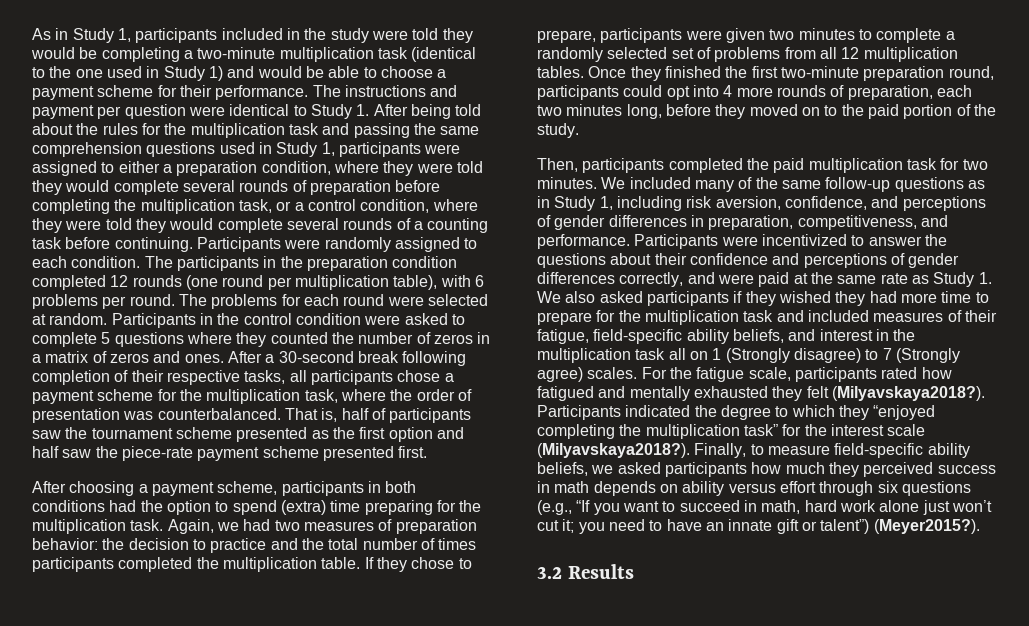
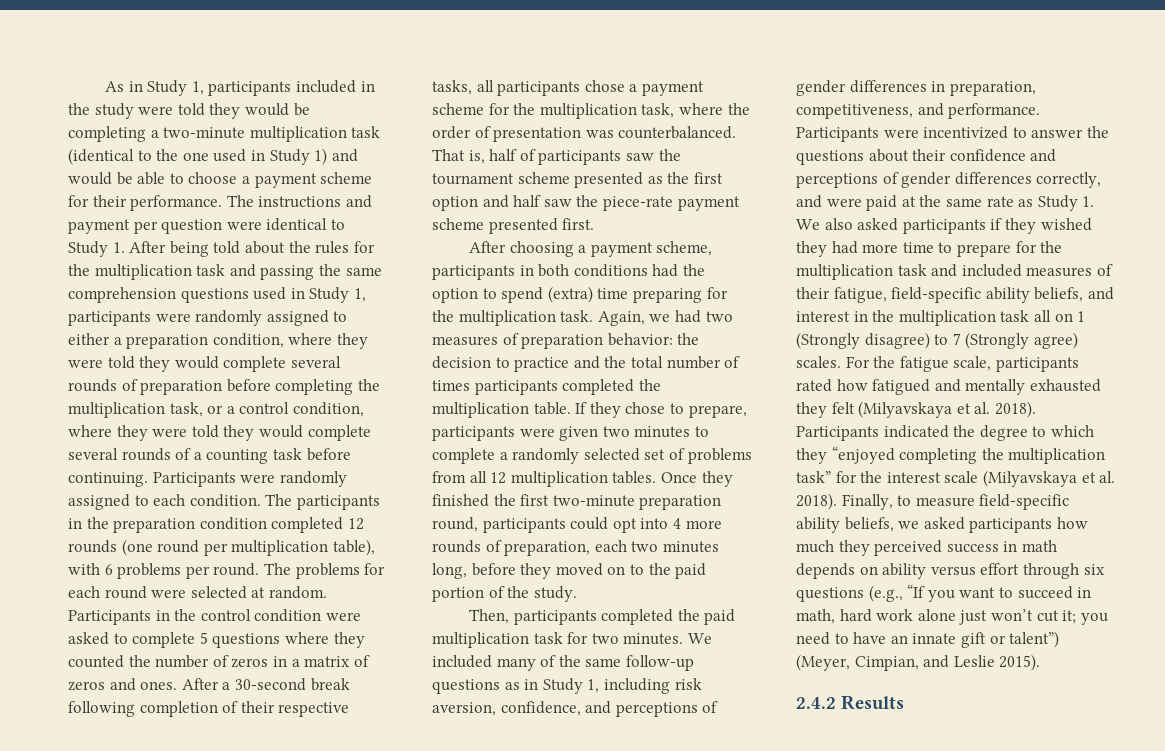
(461, 149) none -> [195,310,263,326] randomly
[831,386,985,401] (Milyavskaya2018?). -> [858,401,1036,418] (Milyavskaya et al. 2018).
[537,443,690,458] (Milyavskaya2018?). -> [982,470,1116,487] [796,493,837,510] (Milyavskaya et al. 2018).
[873,519,980,534] [537,567,562,579] (Meyer2015?). // 3.2 -> [796,654,1041,671] [796,697,836,709] (Meyer, Cimpian, and Leslie 2015). // 2.4.2

